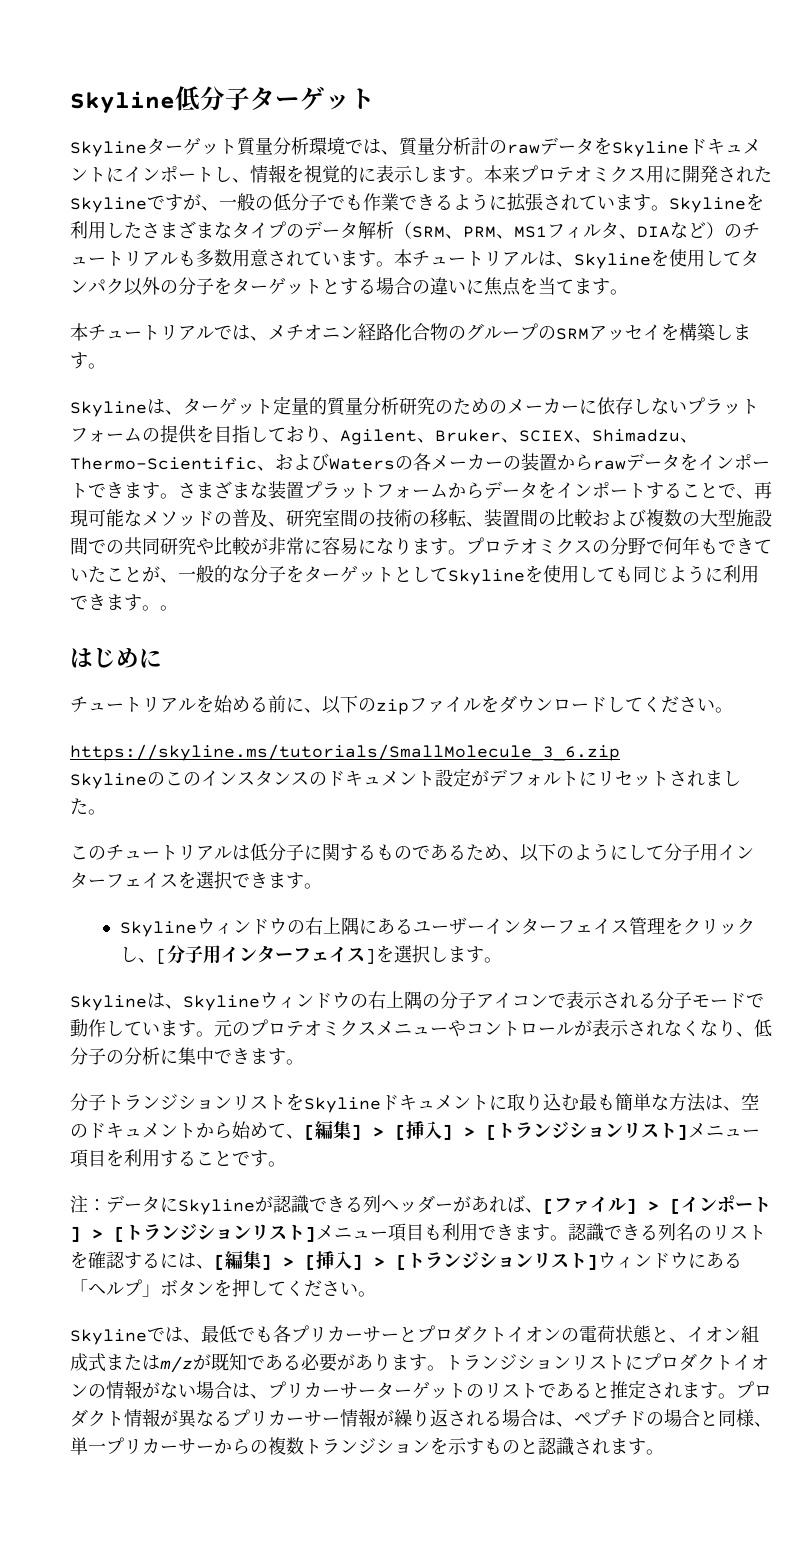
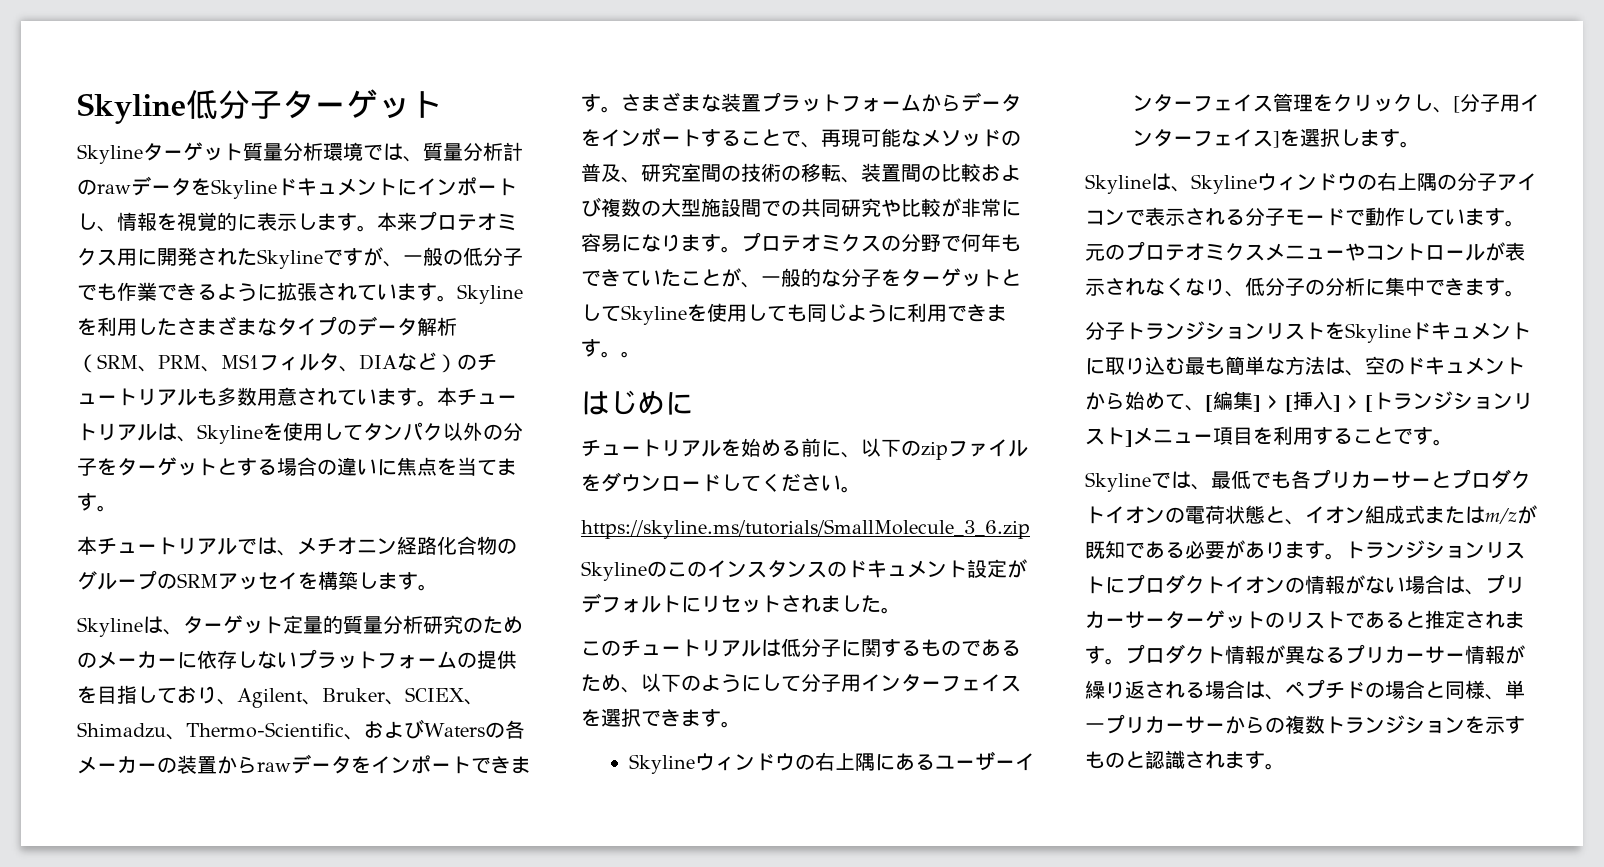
[70,1195,771,1215] [70,1223,766,1242] [70,1251,742,1270] [70,1279,376,1297] // 注：データにSkylineが認識できる列ヘッダーがあれば、[ファイル] > [インポート] > [トランジションリスト]メニュー項目も利用できます。認識できる列名のリストを確認するには、[編集] > [挿入] > [トランジションリスト]ウィンドウにある「ヘルプ」ボタンを押してください。 -> (1453, 442) none

